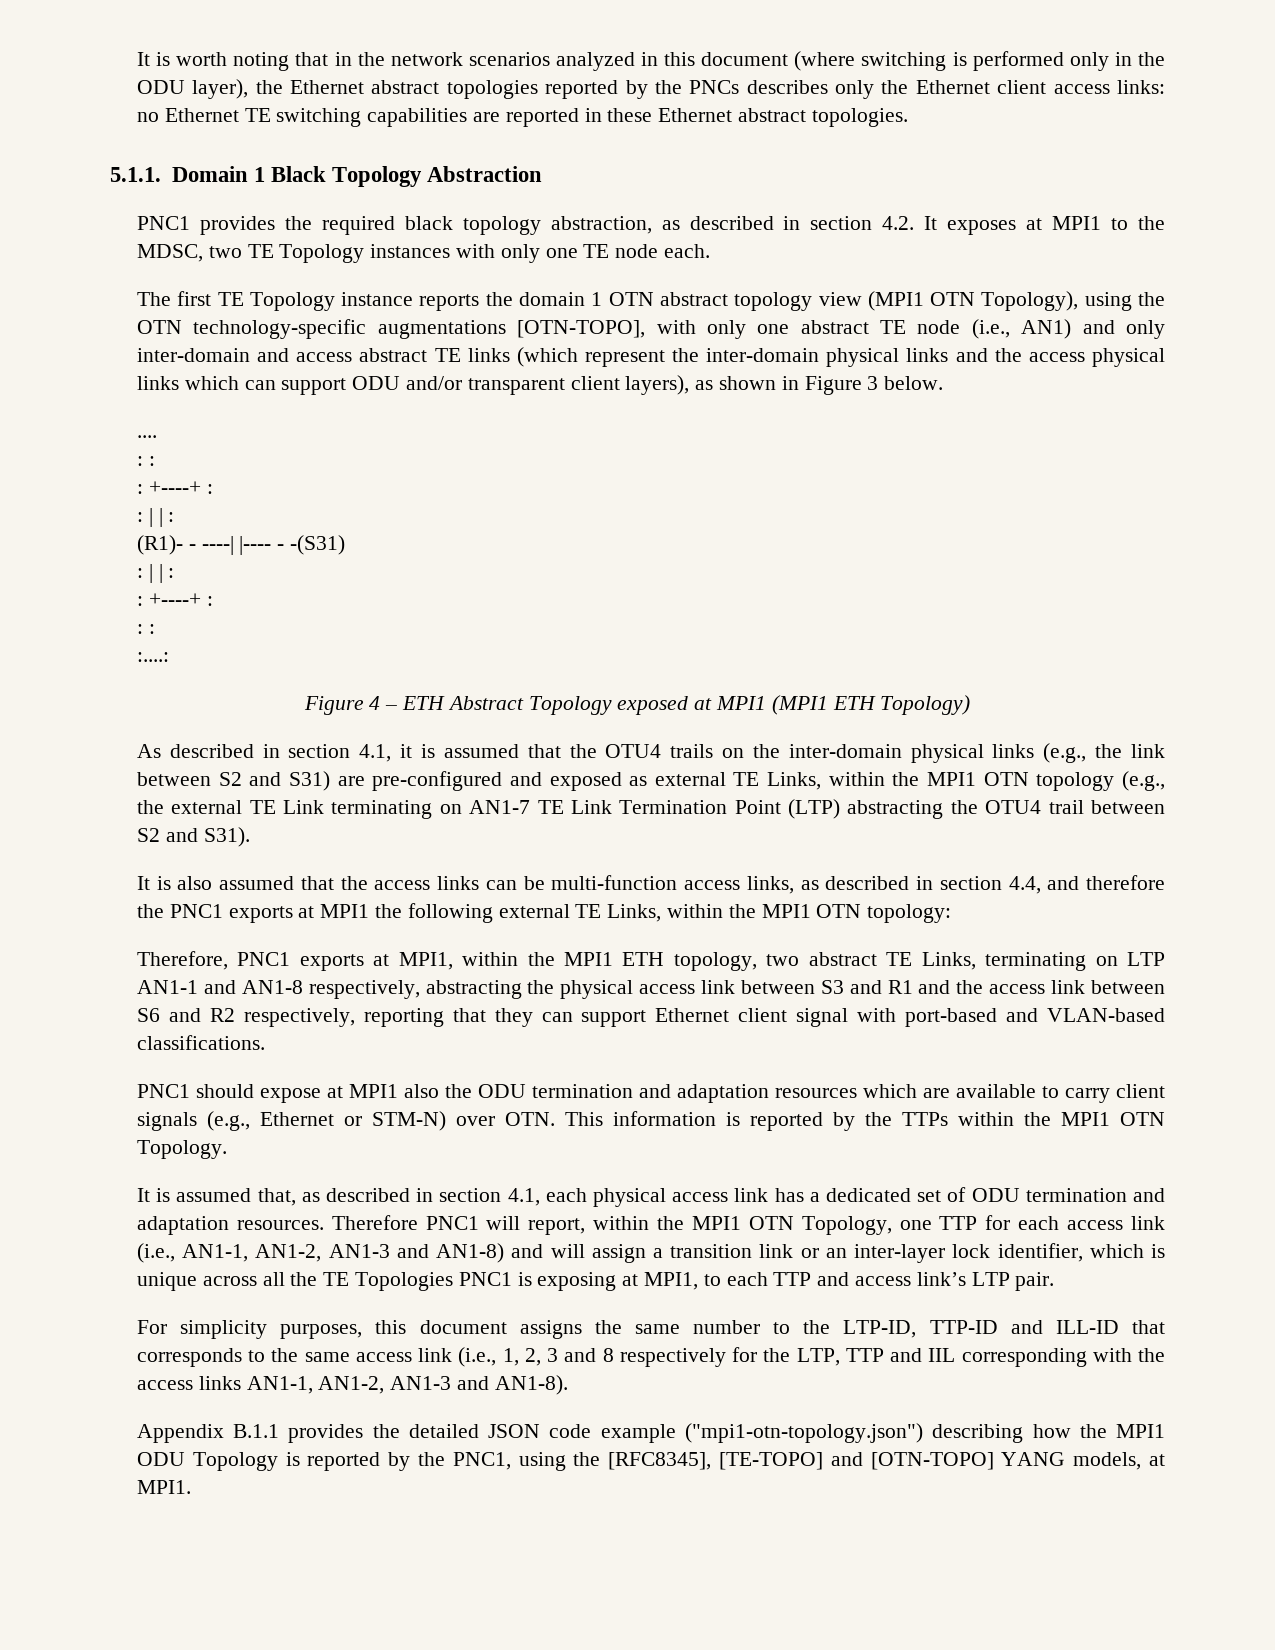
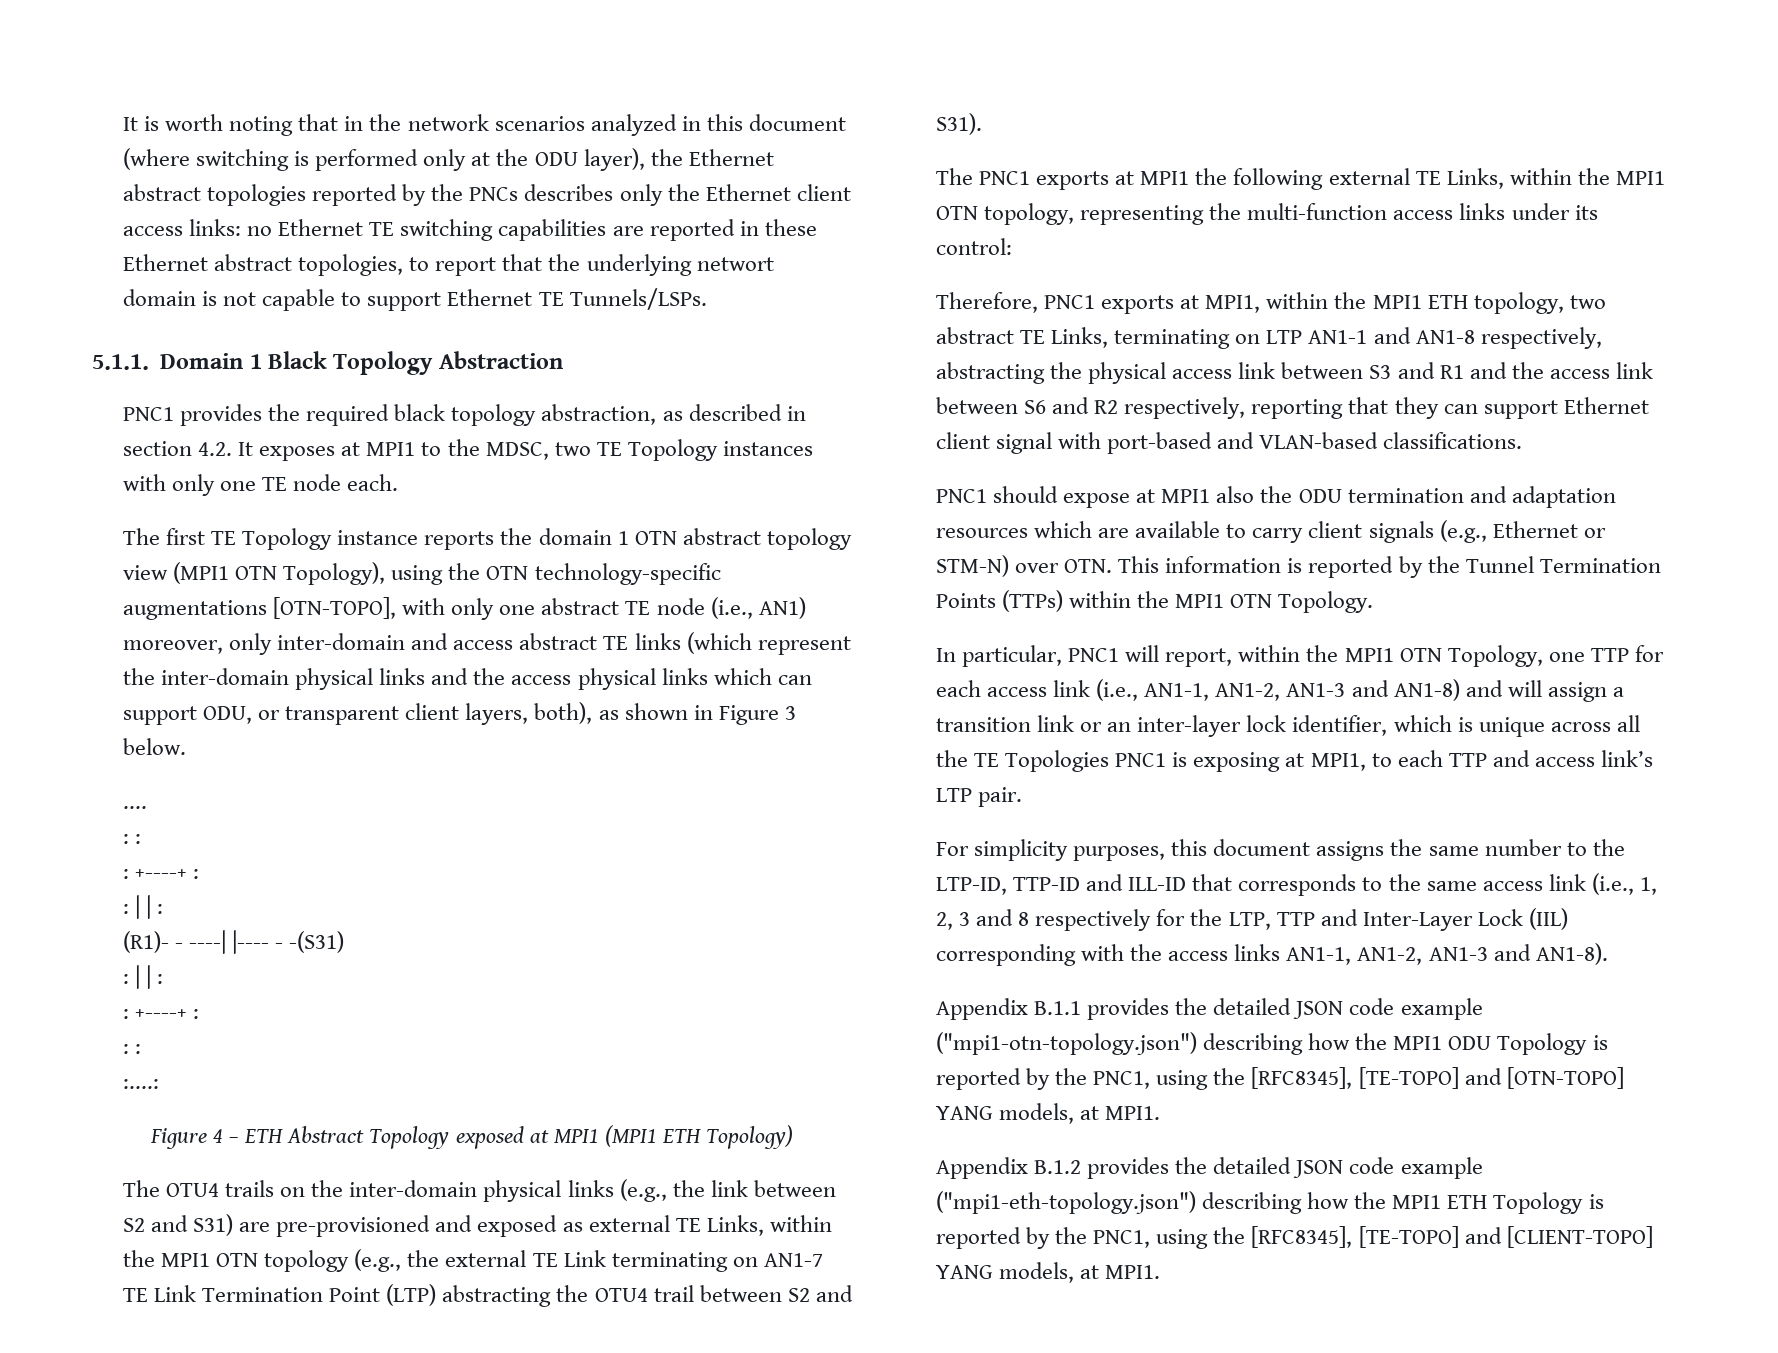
[1114,52,1132,66] in -> [471,152,491,166] at
[811,108,908,127] topologies. -> [298,254,774,276] [122,288,707,311] topologies, to report that the underlying networt domain is not capable to support Ethernet TE Tunnels/LSPs.
[1082,320,1115,334] and -> [122,640,223,654] moreover,
[352,375,690,395] ODU and/or transparent client layers), -> [203,702,593,725] ODU, or transparent client layers, both),
[136,744,597,762] As described in section 4.1, it is assumed that the -> [122,1180,160,1197] The
[372,771,503,791] pre-configured -> [276,1215,431,1237] pre-provisioned
[136,875,1165,894] [136,904,164,918] It is also assumed that the access links can be multi-function access links, as described in section 4.4, and therefore the -> [935,168,973,185] The
[867,904,952,923] topology: -> [984,203,1598,225] [935,238,1012,255] topology, representing the multi-function access links under its control:
[901,1112,948,1126] TTPs -> [1465,556,1661,573] [935,590,1064,612] Tunnel Termination Points (TTPs)
[136,1187,1165,1207] [136,1215,418,1235] It is assumed that, as described in section 4.1, each physical access link has a dedicated set of ODU termination and adaptation resources. Therefore -> [935,645,1063,667] In particular,
[928,1348,956,1362] IIL -> [1362,908,1568,931] Inter-Layer Lock (IIL)
(191, 1487) none -> [935,1157,1483,1179] [935,1191,1604,1214] [935,1226,1653,1249] [935,1262,1161,1283] // Appendix B.1.2 provides the detailed JSON code example ("mpi1-eth-topology.json") describing how the MPI1 ETH Topology is reported by the PNC1, using the [RFC8345], [TE-TOPO] and [CLIENT-TOPO] YANG models, at MPI1.

